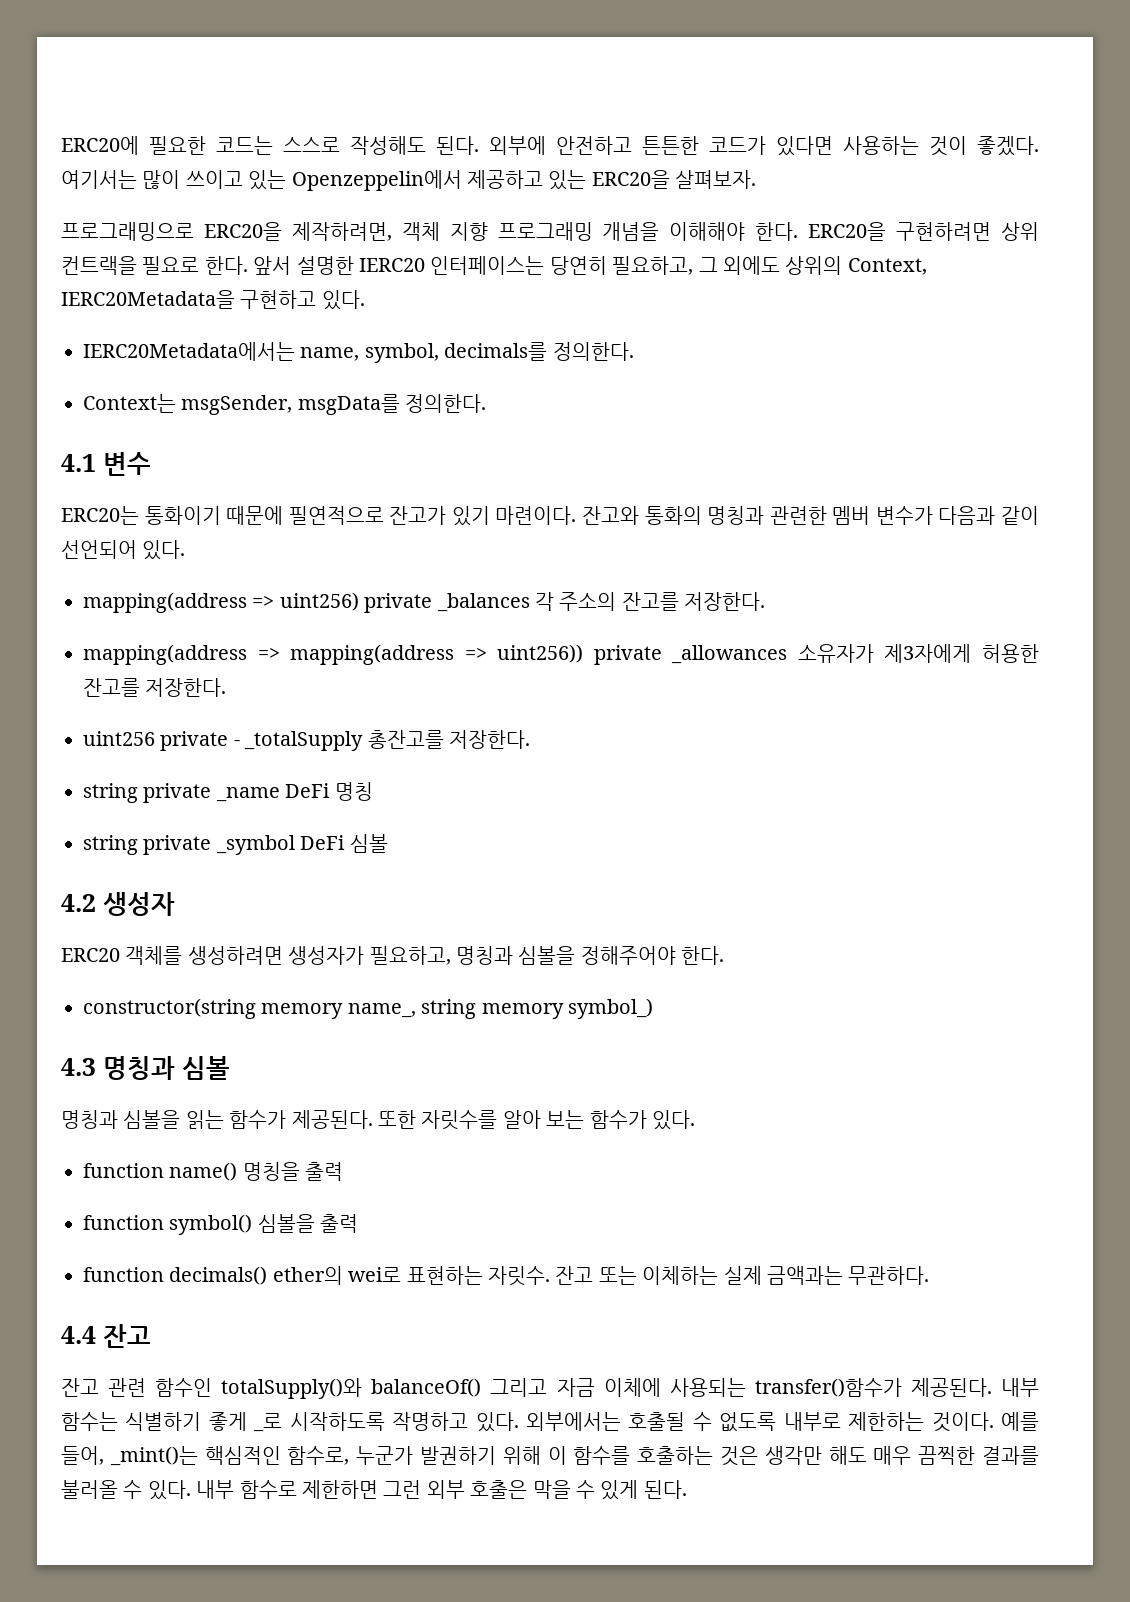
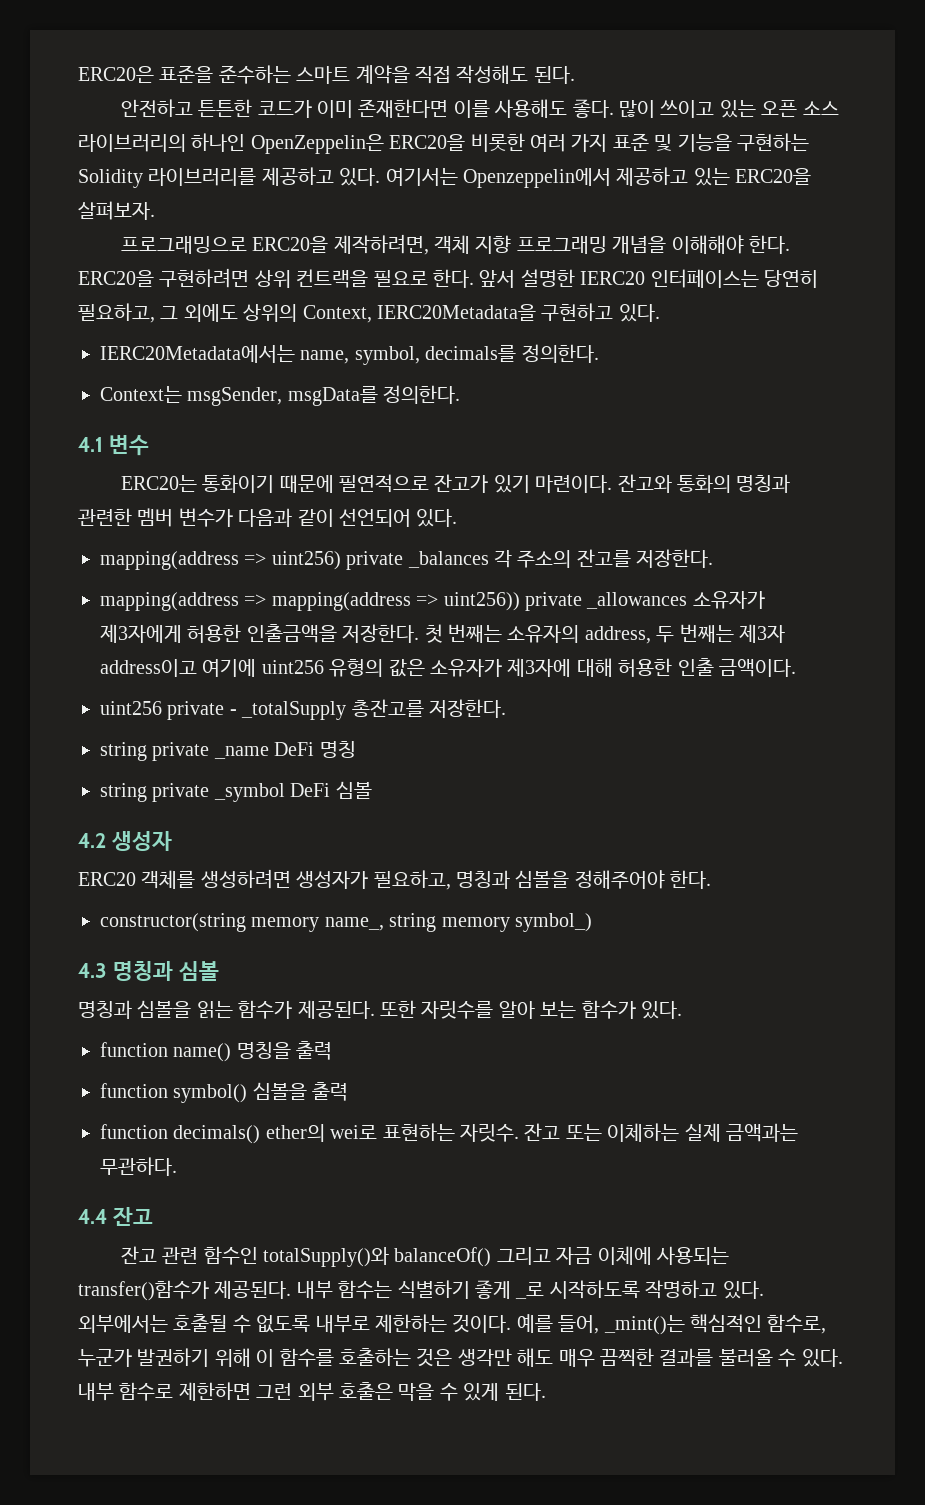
[61,136,340,155] ERC20에 필요한 코드는 스스로 -> [78,65,451,84] ERC20은 표준을 준수하는 스마트 계약을 직접
[489,136,546,155] 외부에 -> (575, 75) //
[776,136,1039,156] [61,170,287,190] 있다면 사용하는 것이 좋겠다. 여기서는 많이 쓰이고 있는 -> [316,99,839,118] [78,133,809,154] [78,167,458,188] 이미 존재한다면 이를 사용해도 좋다. 많이 쓰이고 있는 오픈 소스 라이브러리의 하나인 OpenZeppelin은 ERC20을 비롯한 여러 가지 표준 및 기능을 구현하는 Solidity 라이브러리를 제공하고 있다. 여기서는
[83,678,227,697] 잔고를 저장한다. -> [246,624,785,644] [100,658,796,677] 인출금액을 저장한다. 첫 번째는 소유자의 address, 두 번째는 제3자 address이고 여기에 uint256 유형의 값은 소유자가 제3자에 대해 허용한 인출 금액이다.

